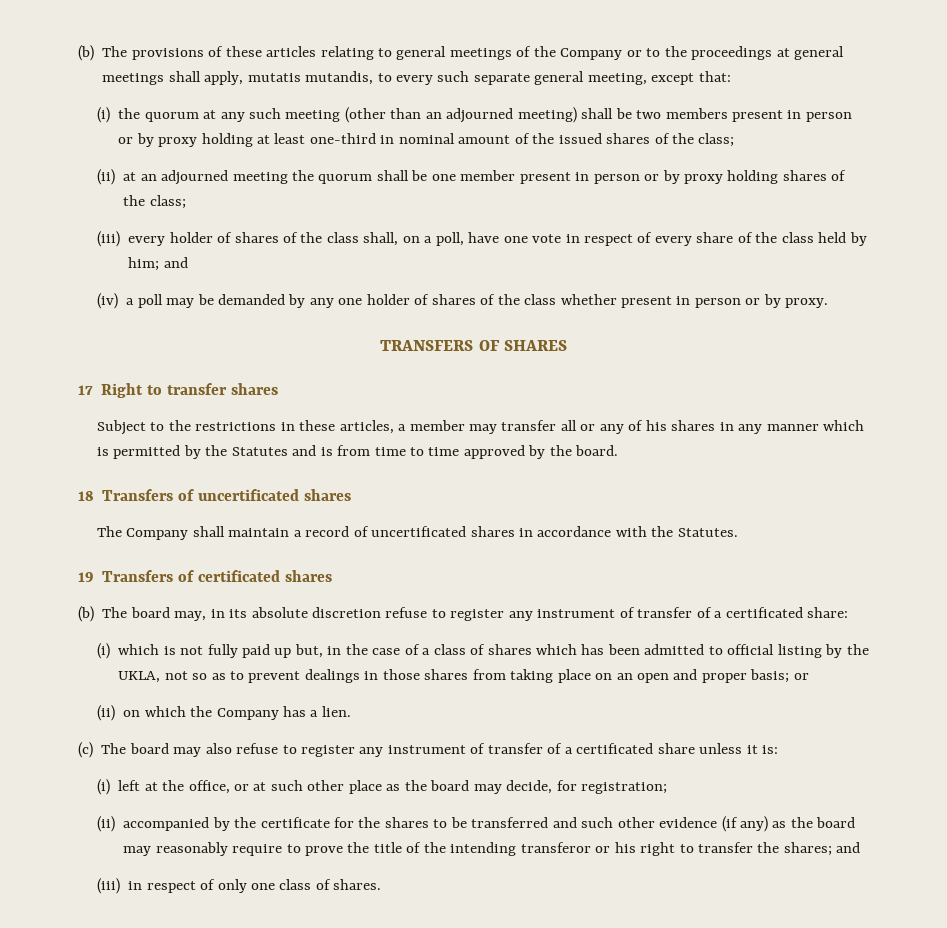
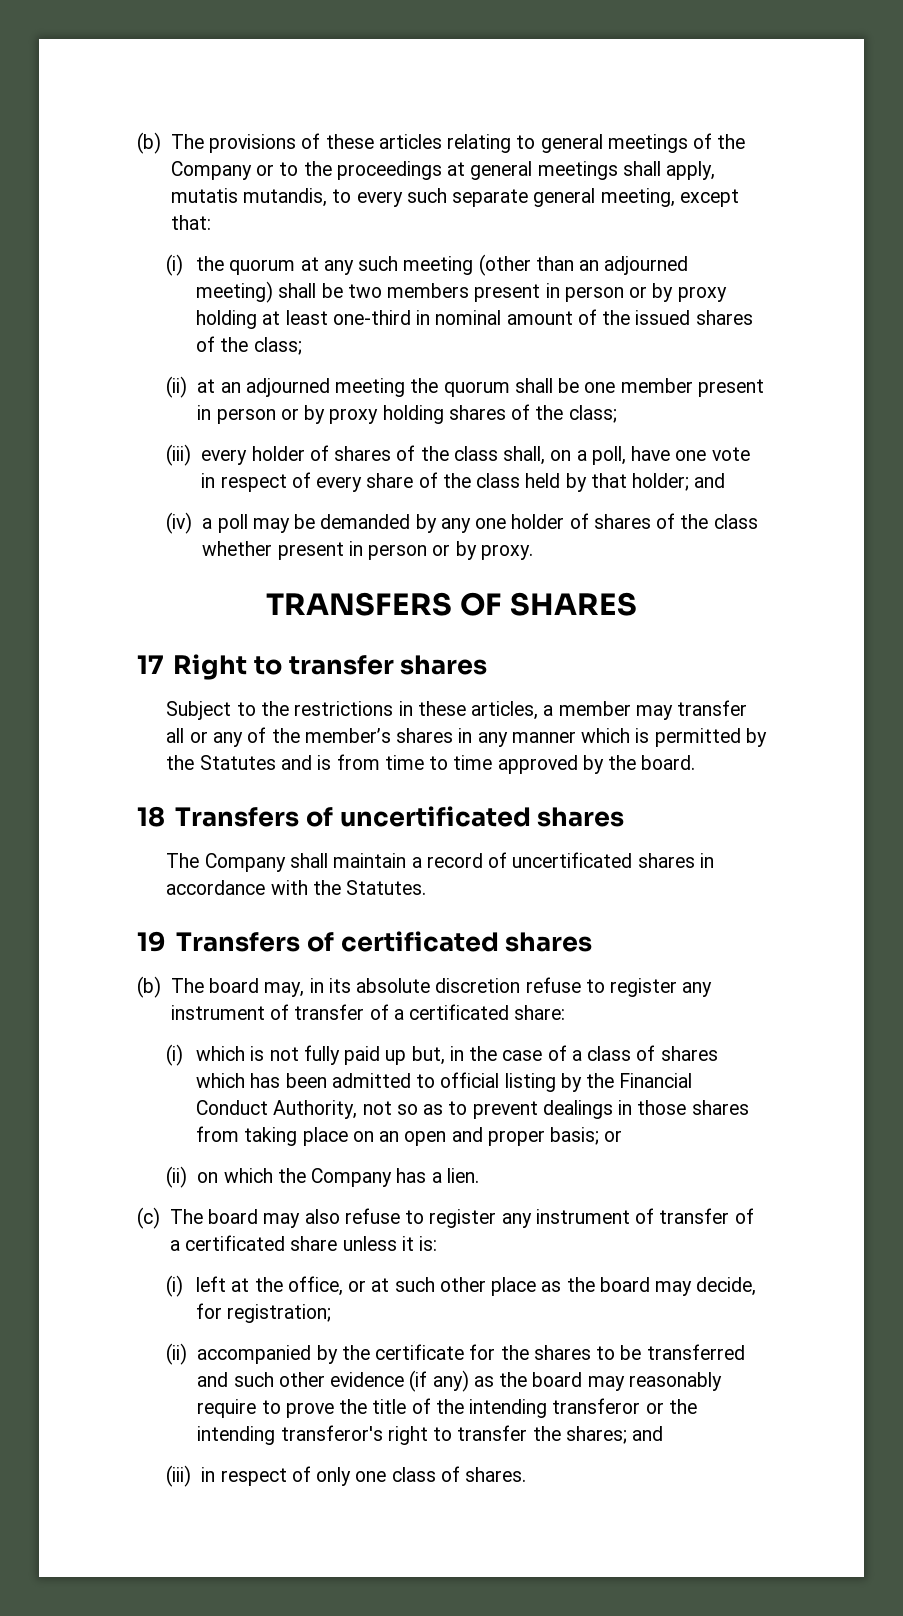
[128,257,160,271] him; -> [590,473,690,491] that holder;
[645,420,667,431] his -> [271,728,391,743] the member’s
[118,671,161,683] UKLA, -> [619,1073,693,1088] [195,1100,358,1119] Financial Conduct Authority,
[614,842,636,853] his -> [668,1399,697,1414] [197,1425,383,1445] the intending transferor's

